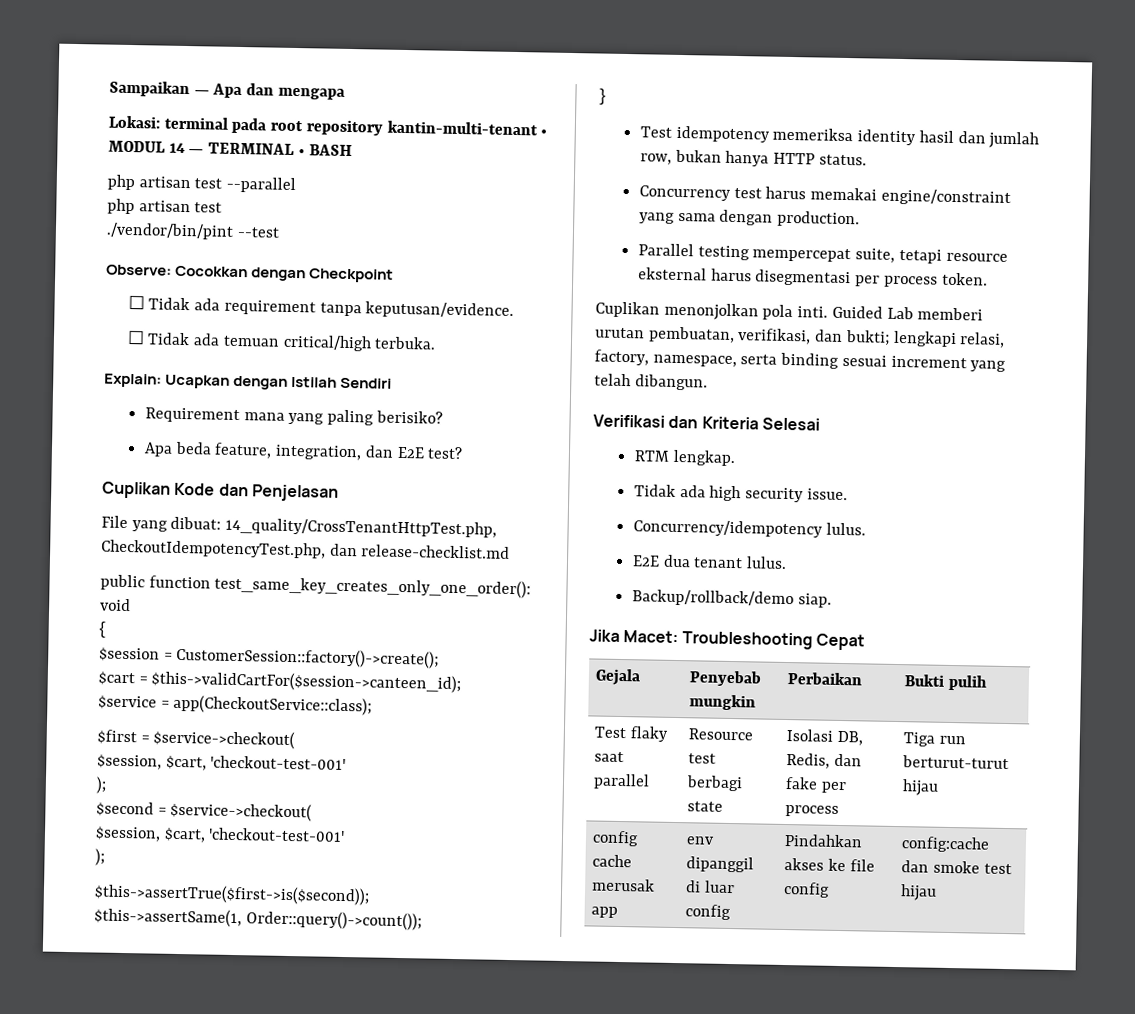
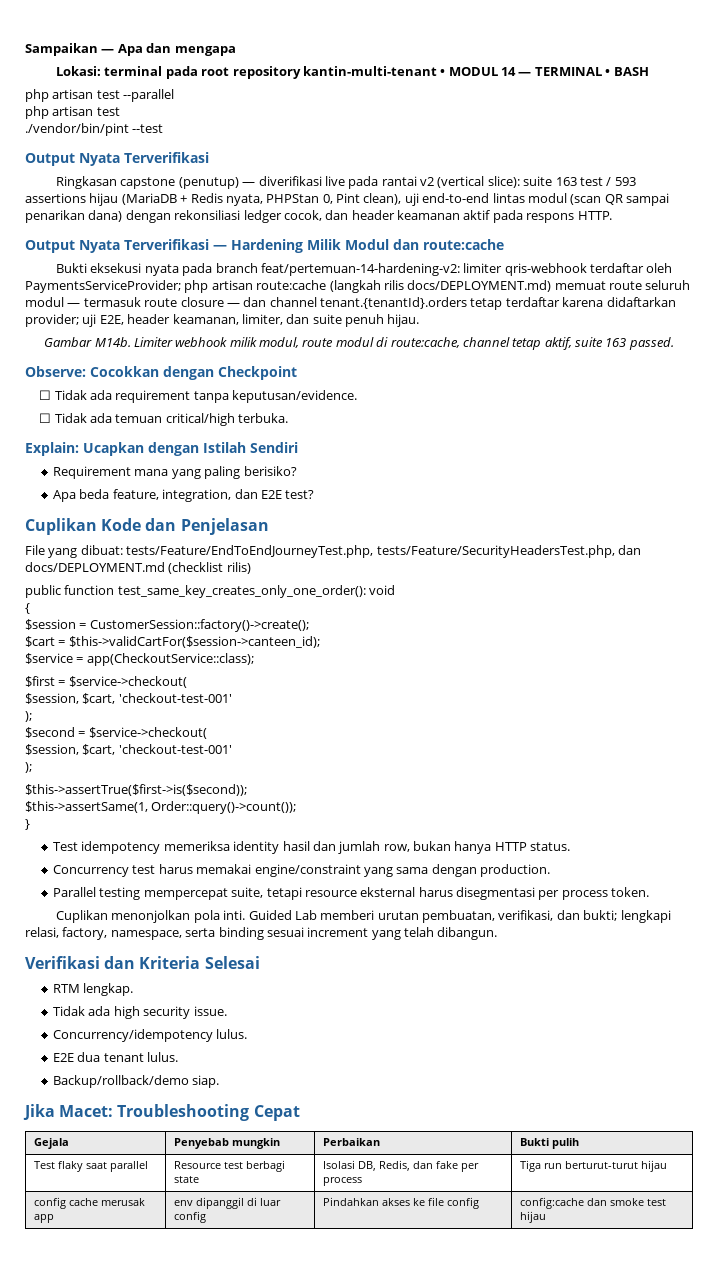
(280, 232) none -> [25,152,209,166] [56,176,636,189] [25,193,669,206] [25,210,613,223] [25,239,504,253] [56,263,673,276] [25,280,691,293] [25,297,676,310] [25,314,420,327] [44,337,674,350] // Output Nyata Terverifikasi // Ringkasan capstone (penutup) — diverifikasi live pada rantai v2 (vertical slice): suite 163 test / 593 assertions hijau (MariaDB + Redis nyata, PHPStan 0, Pint clean), uji end-to-end lintas modul (scan QR sampai penarikan dana) dengan rekonsiliasi ledger cocok, dan header keamanan aktif pada respons HTTP. // Output Nyata Terverifikasi — Hardening Milik Modul dan route:cache // Bukti eksekusi nyata pada branch feat/pertemuan-14-hardening-v2: limiter qris-webhook terdaftar oleh PaymentsServiceProvider; php artisan route:cache (langkah rilis docs/DEPLOYMENT.md) memuat route seluruh modul — termasuk route closure — dan channel tenant.{tenantId}.orders tetap terdaftar karena didaftarkan provider; uji E2E, header keamanan, limiter, dan suite penuh hijau. // Gambar M14b. Limiter webhook milik modul, route modul di route:cache, channel tetap aktif, suite 163 passed.
[225,517,498,538] [101,539,511,559] 14_quality/CrossTenantHttpTest.php, CheckoutIdempotencyTest.php, dan release-checklist.md -> [126,545,641,558] [25,562,251,574] tests/Feature/EndToEndJourneyTest.php, tests/Feature/SecurityHeadersTest.php, dan docs/DEPLOYMENT.md (checklist rilis)

